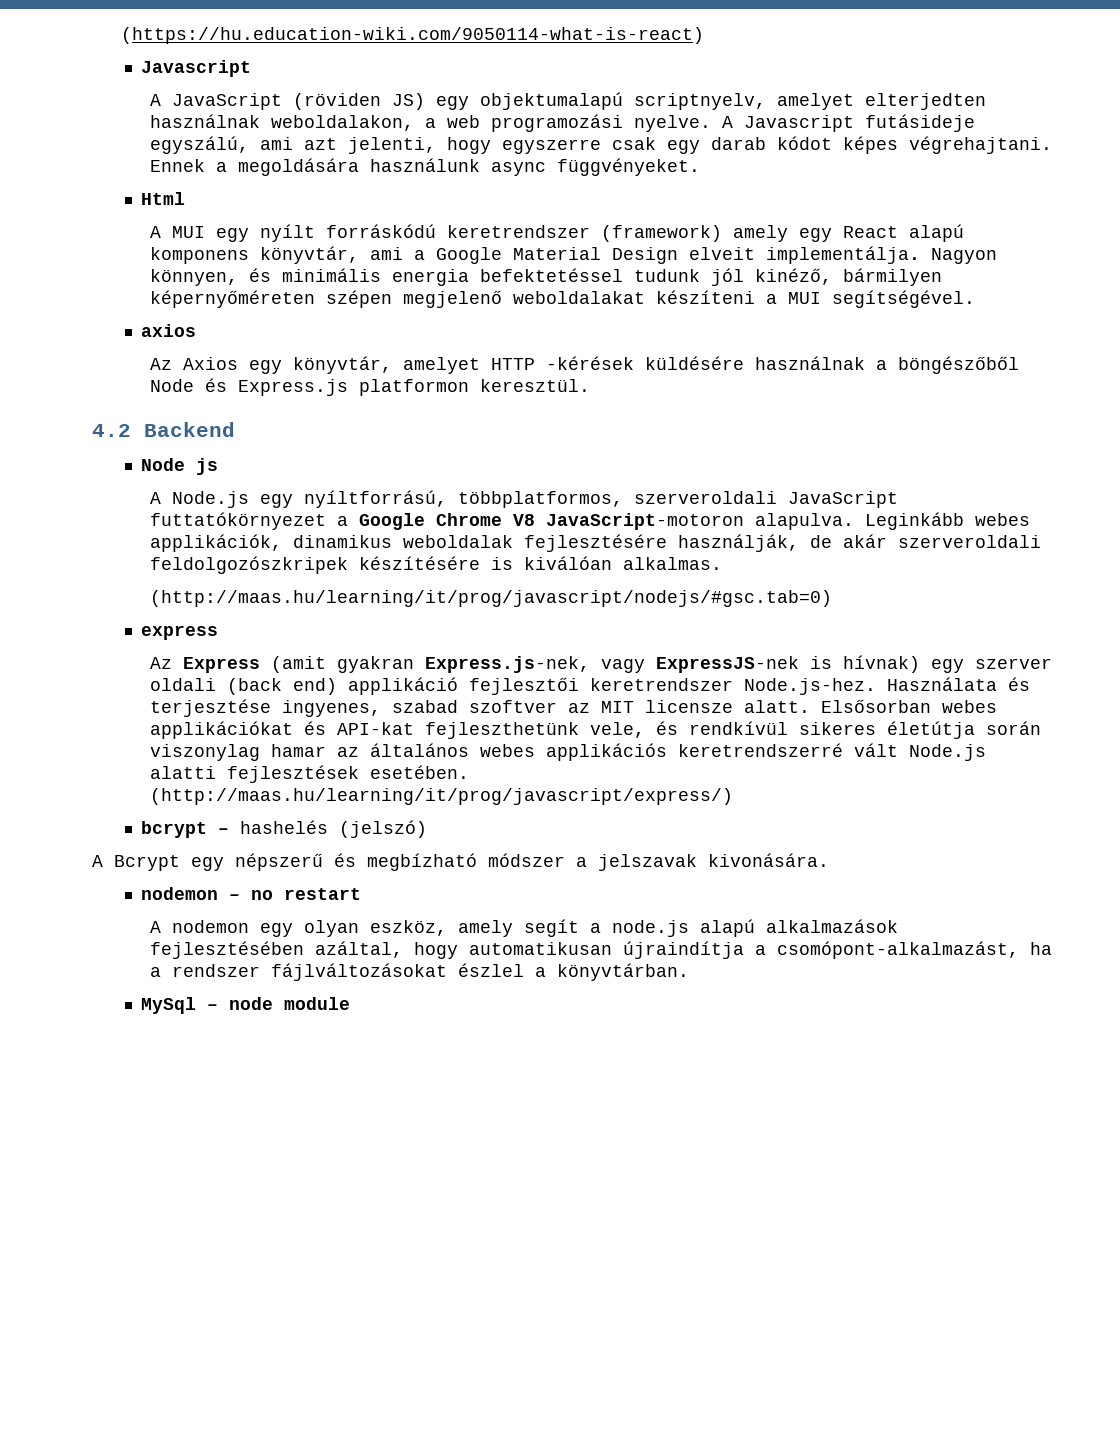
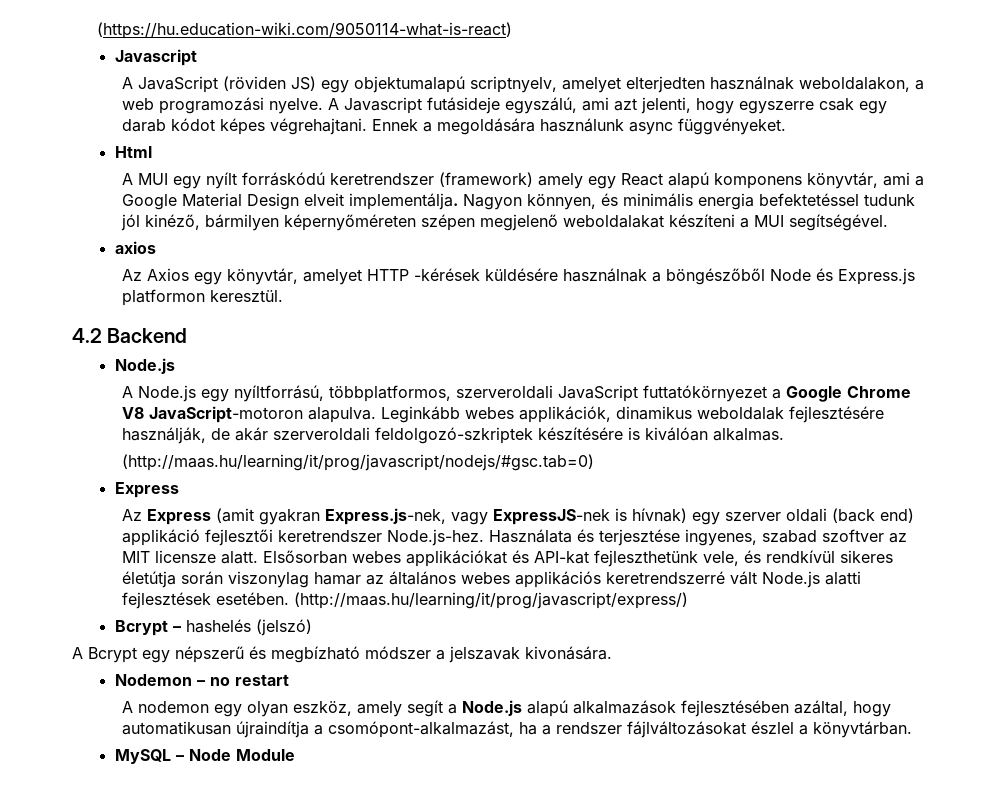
[140,458,218,475] Node js -> [114,358,175,374] Node.js
[149,556,348,574] feldolgozószkripek -> [375,427,534,444] feldolgozó-szkriptek
[140,625,218,640] express -> [114,482,179,498] Express
[140,821,207,838] bcrypt -> [114,620,168,636] Bcrypt
[140,887,218,900] nodemon -> [114,674,192,686] Nodemon
[611,920,689,937] node.js -> [462,700,523,716] Node.js
[140,997,350,1014] MySql – node module -> [114,749,295,764] MySQL – Node Module

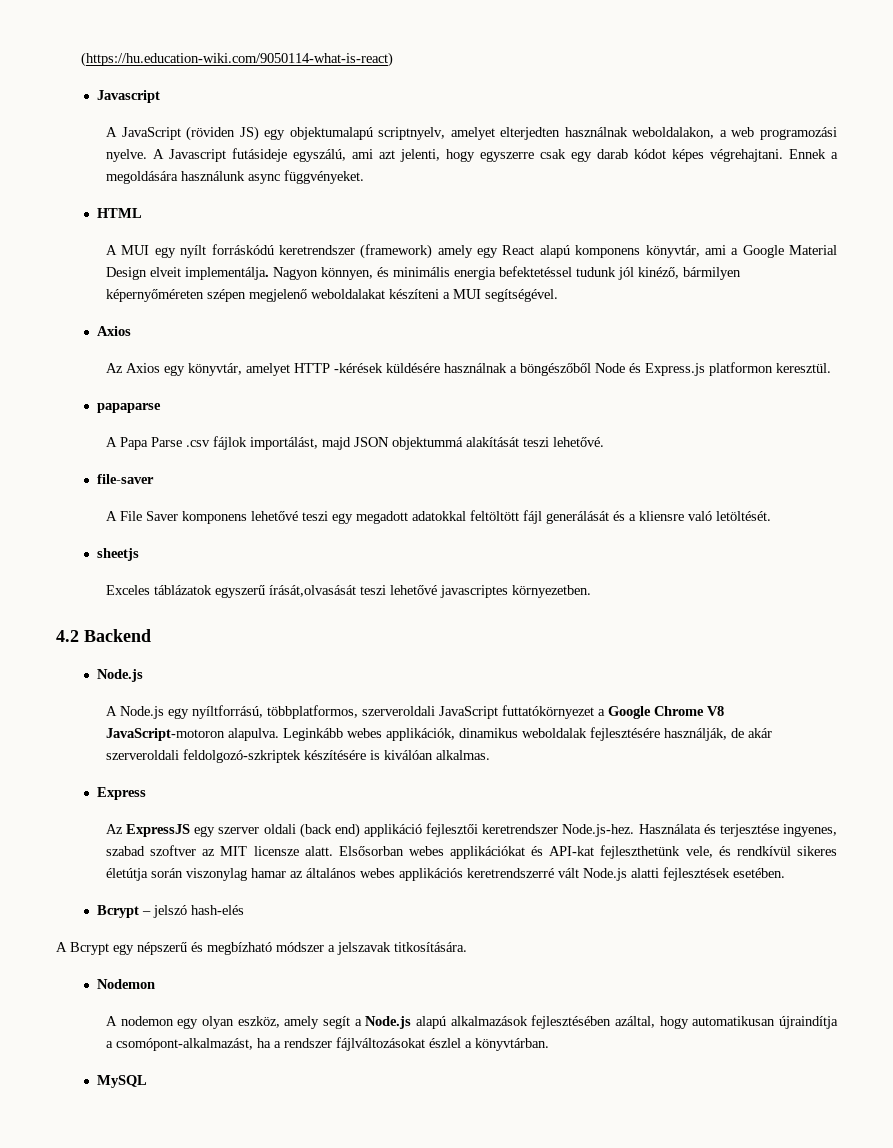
[114,146,152,158] Html -> [96,208,142,218] HTML
[114,241,156,254] axios -> [96,326,131,336] Axios
(284, 296) none -> [96,403,161,413] [106,436,605,450] [96,474,154,484] [106,510,772,524] [96,548,139,561] [106,585,592,598] // papaparse // A Papa Parse .csv fájlok importálást, majd JSON objektummá alakítását teszi lehetővé. // file-saver // A File Saver komponens lehetővé teszi egy megadott adatokkal feltöltött fájl generálását és a kliensre való letöltését. // sheetjs // Exceles táblázatok egyszerű írását,olvasását teszi lehetővé javascriptes környezetben.
[122,454,595,471] // (http://maas.hu/learning/it/prog/javascript/nodejs/#gsc.tab=0) -> (491, 755) none
[147,508,688,525] Express (amit gyakran Express.js-nek, vagy ExpressJS-nek is hívnak) -> [126,824,191,837] ExpressJS
[294,592,689,609] (http://maas.hu/learning/it/prog/javascript/express/) -> (786, 873) none
[185,619,312,636] hashelés (jelszó) -> [152,905,244,918] jelszó hash-elés
[525,646,612,660] kivonására. -> [394,942,467,952] titkosítására.
[196,674,289,686] – no restart -> (155, 984) none
[175,749,295,761] – Node Module -> (147, 1081) none

